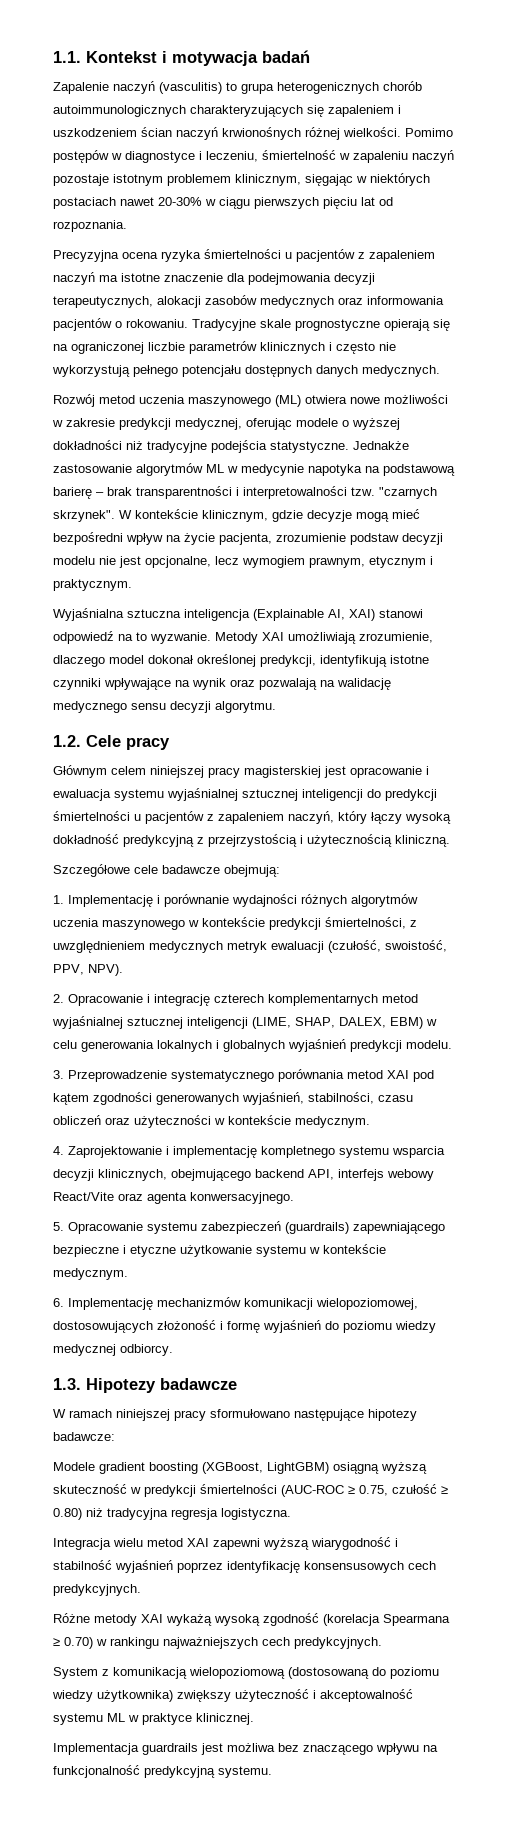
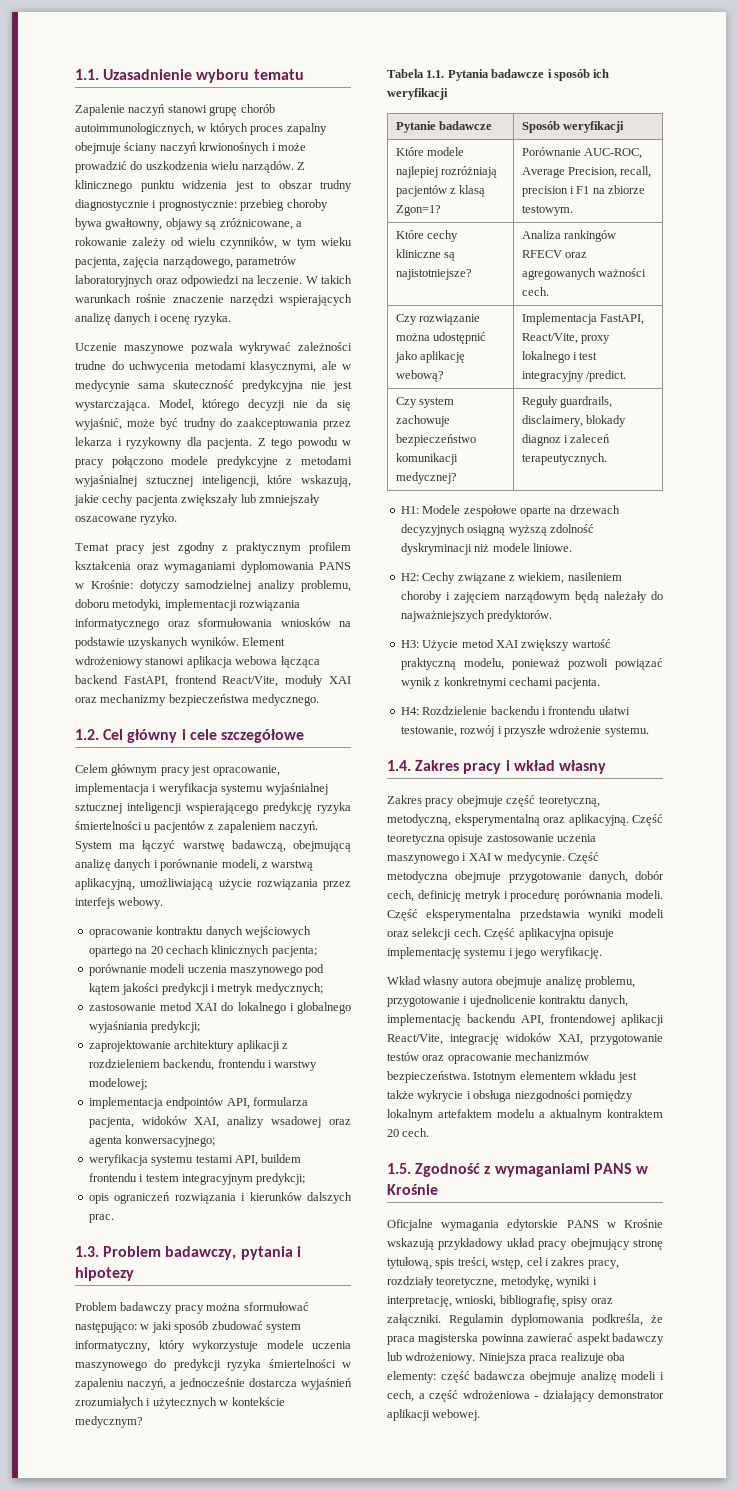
[53,50,310,66] [53,81,422,94] [53,105,401,117] [53,127,453,140] [53,150,454,163] [53,173,430,186] [53,197,393,209] [53,220,127,232] [53,250,158,262] 1.1. Kontekst i motywacja badań // Zapalenie naczyń (vasculitis) to grupa heterogenicznych chorób autoimmunologicznych charakteryzujących się zapaleniem i uszkodzeniem ścian naczyń krwionośnych różnej wielkości. Pomimo postępów w diagnostyce i leczeniu, śmiertelność w zapaleniu naczyń pozostaje istotnym problemem klinicznym, sięgając w niektórych postaciach nawet 20-30% w ciągu pierwszych pięciu lat od rozpoznania. // Precyzyjna ocena -> [75,69,304,83] [75,104,275,116] [75,123,327,135] [75,142,306,154] [75,161,305,173] [75,180,352,192] [75,199,328,211] [75,218,302,230] [75,237,352,249] [75,256,297,268] [75,275,352,287] [75,294,352,306] [75,313,231,325] [75,342,352,354] [75,361,351,373] [75,380,352,392] [75,399,351,411] [75,418,351,430] [75,437,351,449] [75,456,352,468] [75,475,351,487] [74,494,320,506] [75,513,178,525] [75,542,351,554] [75,561,351,573] [75,580,351,592] [75,599,301,611] [75,618,351,630] [75,637,286,649] [75,656,320,668] [75,675,351,687] [75,694,320,706] [75,729,304,743] [75,764,280,776] [75,783,328,795] [75,802,312,814] 1.1. Uzasadnienie wyboru tematu // Zapalenie naczyń stanowi grupę chorób autoimmunologicznych, w których proces zapalny obejmuje ściany naczyń krwionośnych i może prowadzić do uszkodzenia wielu narządów. Z klinicznego punktu widzenia jest to obszar trudny diagnostycznie i prognostycznie: przebieg choroby bywa gwałtowny, objawy są zróżnicowane, a rokowanie zależy od wielu czynników, w tym wieku pacjenta, zajęcia narządowego, parametrów laboratoryjnych oraz odpowiedzi na leczenie. W takich warunkach rośnie znaczenie narzędzi wspierających analizę danych i ocenę ryzyka. // Uczenie maszynowe pozwala wykrywać zależności trudne do uchwycenia metodami klasycznymi, ale w medycynie sama skuteczność predykcyjna nie jest wystarczająca. Model, którego decyzji nie da się wyjaśnić, może być trudny do zaakceptowania przez lekarza i ryzykowny dla pacjenta. Z tego powodu w pracy połączono modele predykcyjne z metodami wyjaśnialnej sztucznej inteligencji, które wskazują, jakie cechy pacjenta zwiększały lub zmniejszały oszacowane ryzyko. // Temat pracy jest zgodny z praktycznym profilem kształcenia oraz wymaganiami dyplomowania PANS w Krośnie: dotyczy samodzielnej analizy problemu, doboru metodyki, implementacji rozwiązania informatycznego oraz sformułowania wniosków na podstawie uzyskanych wyników. Element wdrożeniowy stanowi aplikacja webowa łącząca backend FastAPI, frontend React/Vite, moduły XAI oraz mechanizmy bezpieczeństwa medycznego. // 1.2. Cel główny i cele szczegółowe // Celem głównym pracy jest opracowanie, implementacja i weryfikacja systemu wyjaśnialnej sztucznej inteligencji wspierającego predykcję
[53,272,375,285] [53,295,444,308] [53,318,450,331] [53,341,396,354] [52,365,440,377] [53,394,448,407] [52,418,400,430] [53,440,409,453] [53,463,455,476] [53,486,437,499] [53,509,420,522] [53,532,443,545] [53,556,433,568] [53,579,132,591] [53,608,423,621] [53,631,433,644] [53,654,429,667] [53,678,391,690] [53,701,276,713] [53,735,170,750] [53,765,429,778] [53,788,437,801] [53,811,451,824] [53,834,450,847] [53,864,280,877] [53,894,418,907] [53,917,417,930] [53,940,447,953] [53,964,123,976] [53,994,418,1006] [52,1016,437,1029] [53,1039,452,1052] [53,1069,434,1082] [53,1092,413,1105] [53,1115,370,1128] [53,1146,445,1158] [53,1169,434,1181] [53,1192,294,1204] [53,1221,445,1234] [53,1244,386,1257] [53,1268,128,1280] [53,1297,418,1310] [53,1320,436,1333] [53,1344,173,1356] [53,1378,237,1393] [53,1409,417,1421] [53,1432,115,1441] [53,1462,427,1474] [53,1484,448,1497] [53,1508,291,1520] [53,1537,398,1550] [53,1560,436,1573] [53,1584,141,1596] [53,1613,450,1626] [53,1637,382,1649] [53,1667,439,1679] [52,1689,413,1702] [53,1713,254,1725] [53,1743,438,1755] [53,1765,272,1778] naczyń ma istotne znaczenie dla podejmowania decyzji terapeutycznych, alokacji zasobów medycznych oraz informowania pacjentów o rokowaniu. Tradycyjne skale prognostyczne opierają się na ograniczonej liczbie parametrów klinicznych i często nie wykorzystują pełnego potencjału dostępnych danych medycznych. // Rozwój metod uczenia maszynowego (ML) otwiera nowe możliwości w zakresie predykcji medycznej, oferując modele o wyższej dokładności niż tradycyjne podejścia statystyczne. Jednakże zastosowanie algorytmów ML w medycynie napotyka na podstawową barierę – brak transparentności i interpretowalności tzw. "czarnych skrzynek". W kontekście klinicznym, gdzie decyzje mogą mieć bezpośredni wpływ na życie pacjenta, zrozumienie podstaw decyzji modelu nie jest opcjonalne, lecz wymogiem prawnym, etycznym i praktycznym. // Wyjaśnialna sztuczna inteligencja (Explainable AI, XAI) stanowi odpowiedź na to wyzwanie. Metody XAI umożliwiają zrozumienie, dlaczego model dokonał określonej predykcji, identyfikują istotne czynniki wpływające na wynik oraz pozwalają na walidację medycznego sensu decyzji algorytmu. // 1.2. Cele pracy // Głównym celem niniejszej pracy magisterskiej jest opracowanie i ewaluacja systemu wyjaśnialnej sztucznej inteligencji do predykcji śmiertelności u pacjentów z zapaleniem naczyń, który łączy wysoką dokładność predykcyjną z przejrzystością i użytecznością kliniczną. // Szczegółowe cele badawcze obejmują: // 1. Implementację i porównanie wydajności różnych algorytmów uczenia maszynowego w kontekście predykcji śmiertelności, z uwzględnieniem medycznych metryk ewaluacji (czułość, swoistość, PPV, NPV). // 2. Opracowanie i integrację czterech komplementarnych metod wyjaśnialnej sztucznej inteligencji (LIME, SHAP, DALEX, EBM) w celu generowania lokalnych i globalnych wyjaśnień predykcji modelu. // 3. Przeprowadzenie systematycznego porównania metod XAI pod kątem zgodności generowanych wyjaśnień, stabilności, czasu obliczeń oraz użyteczności w kontekście medycznym. // 4. Zaprojektowanie i implementację kompletnego systemu wsparcia decyzji klinicznych, obejmującego backend API, interfejs webowy React/Vite oraz agenta konwersacyjnego. // 5. Opracowanie systemu zabezpieczeń (guardrails) zapewniającego bezpieczne i etyczne użytkowanie systemu w kontekście medycznym. // 6. Implementację mechanizmów komunikacji wielopoziomowej, dostosowujących złożoność i formę wyjaśnień do poziomu wiedzy medycznej odbiorcy. // 1.3. Hipotezy badawcze // W ramach niniejszej pracy sformułowano następujące hipotezy badawcze: // Modele gradient boosting (XGBoost, LightGBM) osiągną wyższą skuteczność w predykcji śmiertelności (AUC-ROC ≥ 0.75, czułość ≥ 0.80) niż tradycyjna regresja logistyczna. // Integracja wielu metod XAI zapewni wyższą wiarygodność i stabilność wyjaśnień poprzez identyfikację konsensusowych cech predykcyjnych. // Różne metody XAI wykażą wysoką zgodność (korelacja Spearmana ≥ 0.70) w rankingu najważniejszych cech predykcyjnych. // System z komunikacją wielopoziomową (dostosowaną do poziomu wiedzy użytkownika) zwiększy użyteczność i akceptowalność systemu ML w praktyce klinicznej. // Implementacja guardrails jest możliwa bez znaczącego wpływu na funkcjonalność predykcyjną systemu. -> [278,821,318,833] [75,840,351,852] [75,859,314,871] [75,878,351,890] [75,897,164,909] [88,926,311,938] [88,945,317,957] [88,964,325,976] [88,983,323,995] [88,1002,351,1014] [88,1021,201,1033] [88,1040,288,1052] [88,1059,318,1071] [88,1078,147,1090] [88,1097,308,1109] [88,1116,351,1128] [88,1135,216,1147] [88,1154,302,1166] [88,1173,306,1185] [88,1192,352,1204] [88,1214,114,1223] [75,1246,301,1260] [75,1267,134,1281] [75,1302,309,1314] [75,1321,301,1333] [75,1340,351,1352] [75,1359,351,1371] [75,1378,352,1390] [75,1397,285,1409] [75,1416,143,1428] [387,69,610,81] [387,88,448,100] [395,121,493,133] [521,121,625,133] [395,147,465,156] [395,166,498,178] [395,185,486,197] [395,205,441,216] [521,147,643,159] [521,166,652,178] [521,185,646,197] [521,205,573,216] [395,230,459,242] [395,249,456,261] [395,269,472,280] [521,230,617,242] [521,250,588,258] [521,268,647,280] [521,287,549,296] [395,314,481,325] [395,332,487,344] [394,351,466,363] [395,370,444,382] [521,313,645,325] [521,333,611,344] [521,351,598,363] [521,370,627,382] [395,397,455,408] [395,415,450,427] [395,434,476,446] [395,453,458,465] [395,472,457,484] [521,396,613,408] [521,415,627,427] [521,434,611,446] [521,453,607,465] [400,505,620,517] [400,524,594,536] [400,543,572,555] [400,572,622,584] [400,591,663,603] [400,610,553,622] [400,639,611,651] [400,658,663,670] [400,677,601,689] [400,706,630,715] [400,725,649,737] [387,760,606,774] [387,795,600,807] [387,814,663,826] [387,834,597,845] [387,852,599,864] [387,871,664,883] [387,890,663,902] [387,909,664,921] [387,928,614,940] [387,947,602,959] [387,976,635,988] [387,995,628,1007] [387,1014,664,1026] [387,1033,663,1045] [387,1052,590,1064] [387,1071,637,1083] [387,1090,633,1102] [387,1109,663,1121] [387,1128,430,1137] [387,1163,648,1177] [387,1184,438,1195] [387,1219,663,1231] [387,1238,663,1250] [387,1257,619,1269] [387,1276,597,1288] [387,1295,613,1307] [387,1314,663,1326] [387,1333,664,1345] [387,1352,625,1364] [387,1371,664,1383] [387,1390,664,1402] [387,1409,481,1421] naczyń. System ma łączyć warstwę badawczą, obejmującą analizę danych i porównanie modeli, z warstwą aplikacyjną, umożliwiającą użycie rozwiązania przez interfejs webowy. // opracowanie kontraktu danych wejściowych opartego na 20 cechach klinicznych pacjenta; // porównanie modeli uczenia maszynowego pod kątem jakości predykcji i metryk medycznych; // zastosowanie metod XAI do lokalnego i globalnego wyjaśniania predykcji; // zaprojektowanie architektury aplikacji z rozdzieleniem backendu, frontendu i warstwy modelowej; // implementacja endpointów API, formularza pacjenta, widoków XAI, analizy wsadowej oraz agenta konwersacyjnego; // weryfikacja systemu testami API, buildem frontendu i testem integracyjnym predykcji; // opis ograniczeń rozwiązania i kierunków dalszych prac. // 1.3. Problem badawczy, pytania i hipotezy // Problem badawczy pracy można sformułować następująco: w jaki sposób zbudować system informatyczny, który wykorzystuje modele uczenia maszynowego do predykcji ryzyka śmiertelności w zapaleniu naczyń, a jednocześnie dostarcza wyjaśnień zrozumiałych i użytecznych w kontekście medycznym? // Tabela 1.1. Pytania badawcze i sposób ich weryfikacji // Pytanie badawcze | Sposób weryfikacji // Które modele najlepiej rozróżniają pacjentów z klasą Zgon=1? | Porównanie AUC-ROC, Average Precision, recall, precision i F1 na zbiorze testowym. // Które cechy kliniczne są najistotniejsze? | Analiza rankingów RFECV oraz agregowanych ważności cech. // Czy rozwiązanie można udostępnić jako aplikację webową? | Implementacja FastAPI, React/Vite, proxy lokalnego i test integracyjny /predict. // Czy system zachowuje bezpieczeństwo komunikacji medycznej? | Reguły guardrails, disclaimery, blokady diagnoz i zaleceń terapeutycznych. // H1: Modele zespołowe oparte na drzewach decyzyjnych osiągną wyższą zdolność dyskryminacji niż modele liniowe. // H2: Cechy związane z wiekiem, nasileniem choroby i zajęciem narządowym będą należały do najważniejszych predyktorów. // H3: Użycie metod XAI zwiększy wartość praktyczną modelu, ponieważ pozwoli powiązać wynik z konkretnymi cechami pacjenta. // H4: Rozdzielenie backendu i frontendu ułatwi testowanie, rozwój i przyszłe wdrożenie systemu. // 1.4. Zakres pracy i wkład własny // Zakres pracy obejmuje część teoretyczną, metodyczną, eksperymentalną oraz aplikacyjną. Część teoretyczna opisuje zastosowanie uczenia maszynowego i XAI w medycynie. Część metodyczna obejmuje przygotowanie danych, dobór cech, definicję metryk i procedurę porównania modeli. Część eksperymentalna przedstawia wyniki modeli oraz selekcji cech. Część aplikacyjna opisuje implementację systemu i jego weryfikację. // Wkład własny autora obejmuje analizę problemu, przygotowanie i ujednolicenie kontraktu danych, implementację backendu API, frontendowej aplikacji React/Vite, integrację widoków XAI, przygotowanie testów oraz opracowanie mechanizmów bezpieczeństwa. Istotnym elementem wkładu jest także wykrycie i obsługa niezgodności pomiędzy lokalnym artefaktem modelu a aktualnym kontraktem 20 cech. // 1.5. Zgodność z wymaganiami PANS w Krośnie // Oficjalne wymagania edytorskie PANS w Krośnie wskazują przykładowy układ pracy obejmujący stronę tytułową, spis treści, wstęp, cel i zakres pracy, rozdziały teoretyczne, metodykę, wyniki i interpretację, wnioski, bibliografię, spisy oraz załączniki. Regulamin dyplomowania podkreśla, że praca magisterska powinna zawierać aspekt badawczy lub wdrożeniowy. Niniejsza praca realizuje oba elementy: część badawcza obejmuje analizę modeli i cech, a część wdrożeniowa - działający demonstrator aplikacji webowej.

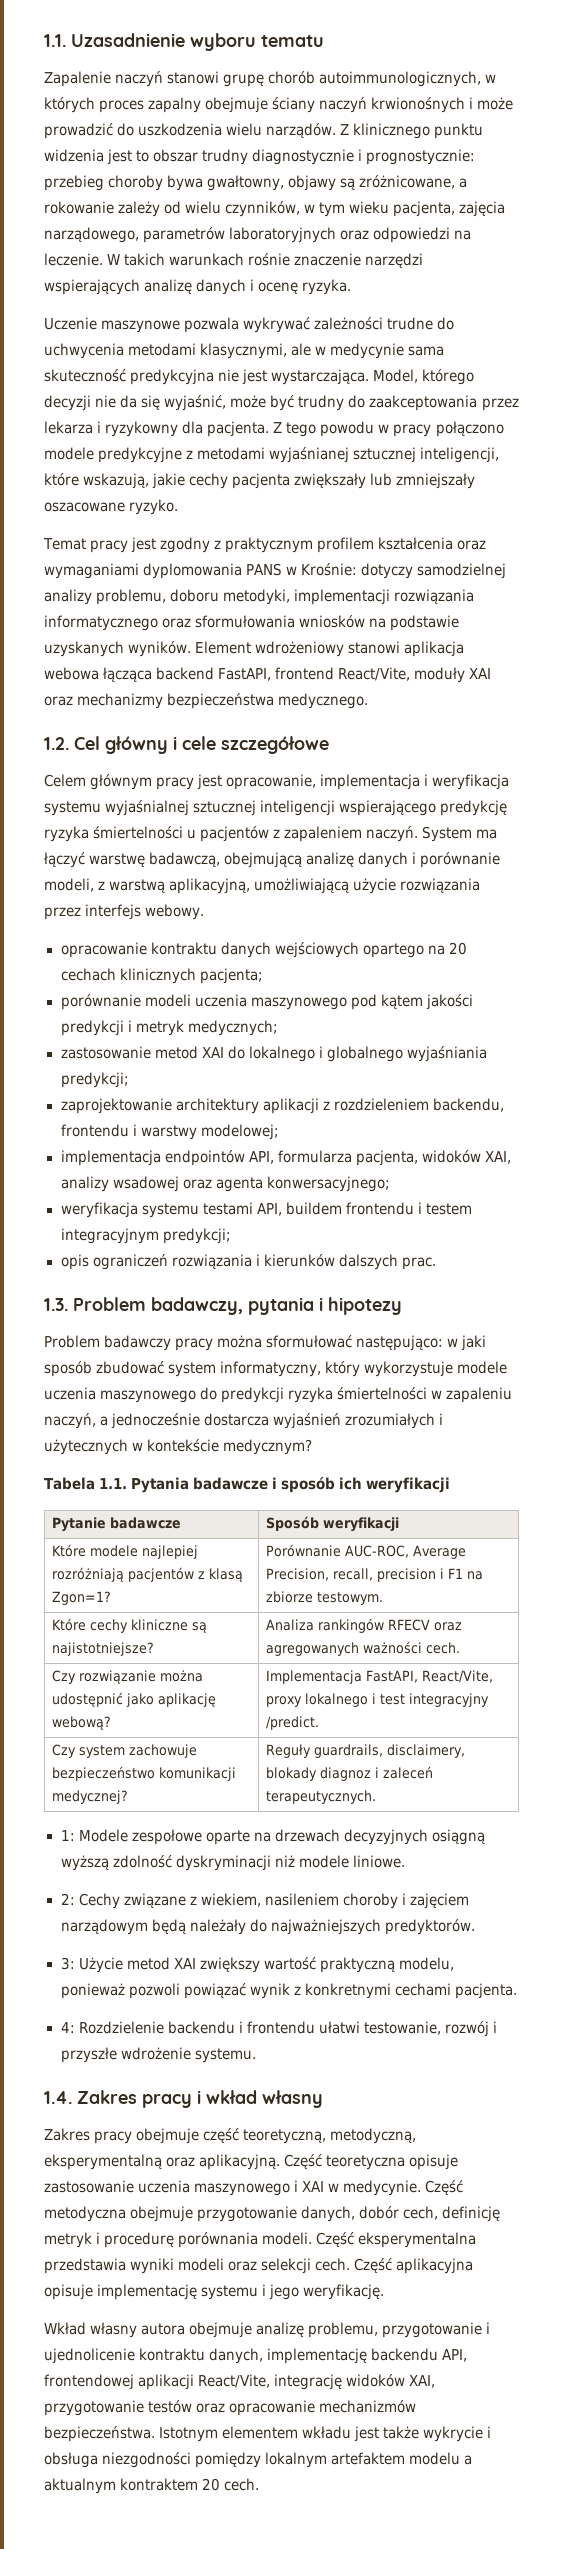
[75,475,137,487] wyjaśnialnej -> [269,447,350,463] wyjaśnianej
[400,506,419,514] H1: -> [60,1830,75,1841] 1:
[400,573,419,581] H2: -> [60,1893,75,1905] 2:
[400,640,419,648] H3: -> [60,1957,75,1970] 3:
[400,707,419,715] H4: -> [60,2022,75,2033] 4:
[387,1163,648,1177] [387,1184,438,1195] [387,1219,663,1231] [387,1238,663,1250] [387,1257,619,1269] [387,1276,597,1288] [387,1295,613,1307] [387,1314,663,1326] [387,1333,664,1345] [387,1352,625,1364] [387,1371,664,1383] [387,1390,664,1402] [387,1409,481,1421] // 1.5. Zgodność z wymaganiami PANS w Krośnie // Oficjalne wymagania edytorskie PANS w Krośnie wskazują przykładowy układ pracy obejmujący stronę tytułową, spis treści, wstęp, cel i zakres pracy, rozdziały teoretyczne, metodykę, wyniki i interpretację, wnioski, bibliografię, spisy oraz załączniki. Regulamin dyplomowania podkreśla, że praca magisterska powinna zawierać aspekt badawczy lub wdrożeniowy. Niniejsza praca realizuje oba elementy: część badawcza obejmuje analizę modeli i cech, a część wdrożeniowa - działający demonstrator aplikacji webowej. -> (260, 2484) none

